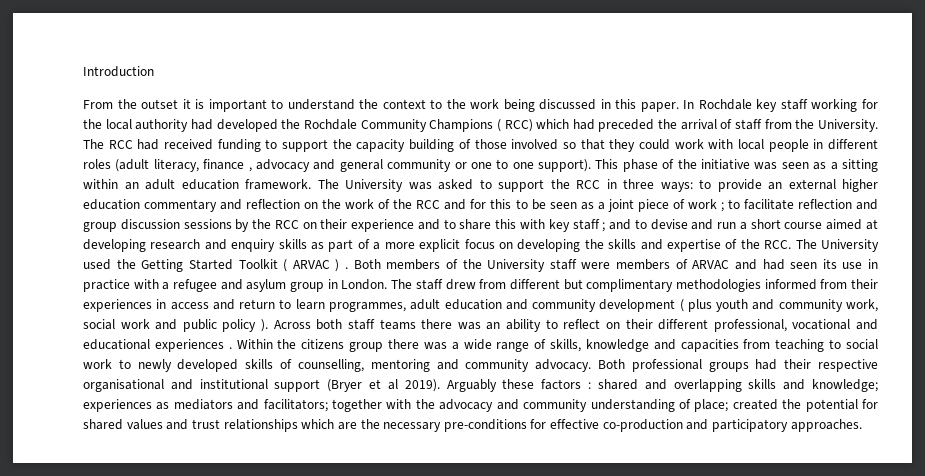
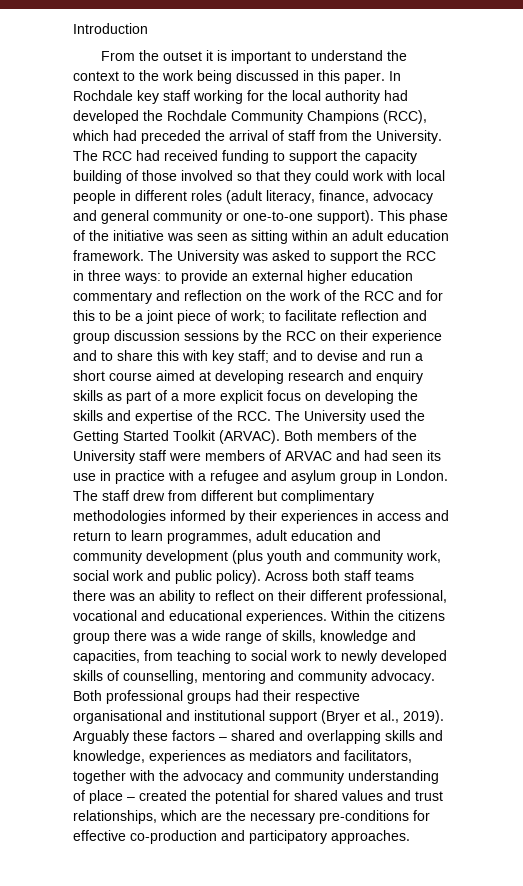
[496,119,533,132] ( RCC) -> [383,110,427,124] (RCC),
[203,159,252,172] finance , -> [319,190,369,203] finance,
[470,159,534,169] one to one -> [243,211,313,221] one-to-one
[830,162,838,170] a -> (247, 237) none
[549,202,594,210] seen as -> (131, 315) none
[687,199,724,212] work ; -> [230,310,265,323] work;
[572,219,606,232] staff ; -> [238,350,269,363] staff;
[283,259,348,272] ( ARVAC ) . -> [219,430,280,444] (ARVAC).
[820,279,848,289] from -> [230,510,245,524] by
[679,299,712,312] ( plus -> [232,550,263,564] (plus
[222,319,269,332] policy ). -> [216,570,261,584] policy).
[154,339,232,352] experiences . -> [246,610,327,624] experiences.
[680,339,739,352] capacities -> [73,650,140,664] capacities,
[387,379,398,390] al -> [380,710,399,723] al.,
[588,382,592,389] : -> [219,737,227,741] –
[812,379,879,392] knowledge; -> [73,750,145,764] knowledge,
[263,399,328,412] facilitators; -> [344,750,412,763] facilitators,
[694,399,729,412] place; -> [89,790,135,804] place –
[223,419,298,432] relationships -> [73,810,157,824] relationships,

